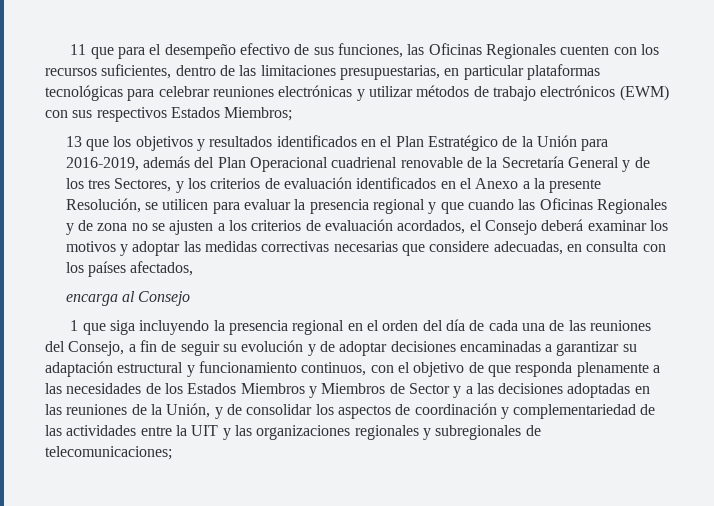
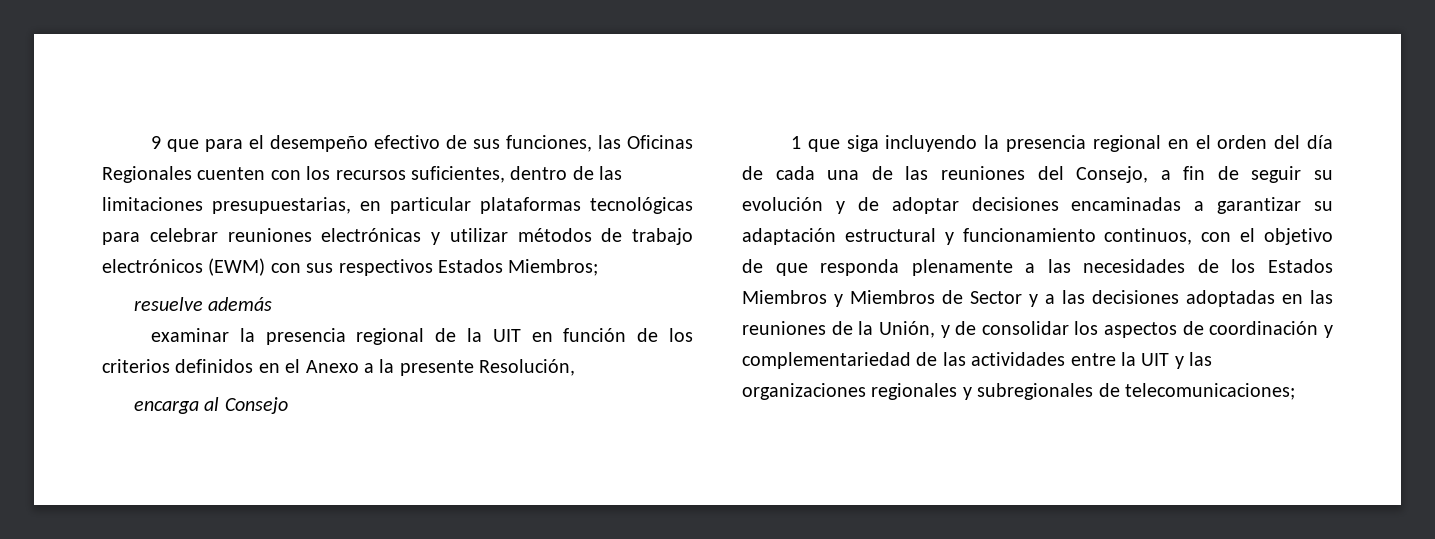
[70,44,87,55] 11 -> [150,136,161,149] 9
[65,135,609,151] [65,156,650,172] [65,177,437,193] 13 que los objetivos y resultados identificados en el Plan Estratégico de la Unión para 2016-2019, además del Plan Operacional cuadrienal renovable de la Secretaría General y de los tres Sectores, y los criterios de evaluación identificados -> [133,297,273,311] [150,328,694,345] [102,359,254,373] resuelve además // examinar la presencia regional de la UIT en función de los criterios definidos
[145,198,667,214] [65,219,668,235] [65,241,666,256] [65,261,194,277] se utilicen para evaluar la presencia regional y que cuando las Oficinas Regionales y de zona no se ajusten a los criterios de evaluación acordados, el Consejo deberá examinar los motivos y adoptar las medidas correctivas necesarias que considere adecuadas, en consulta con los países afectados, -> (576, 367) none

